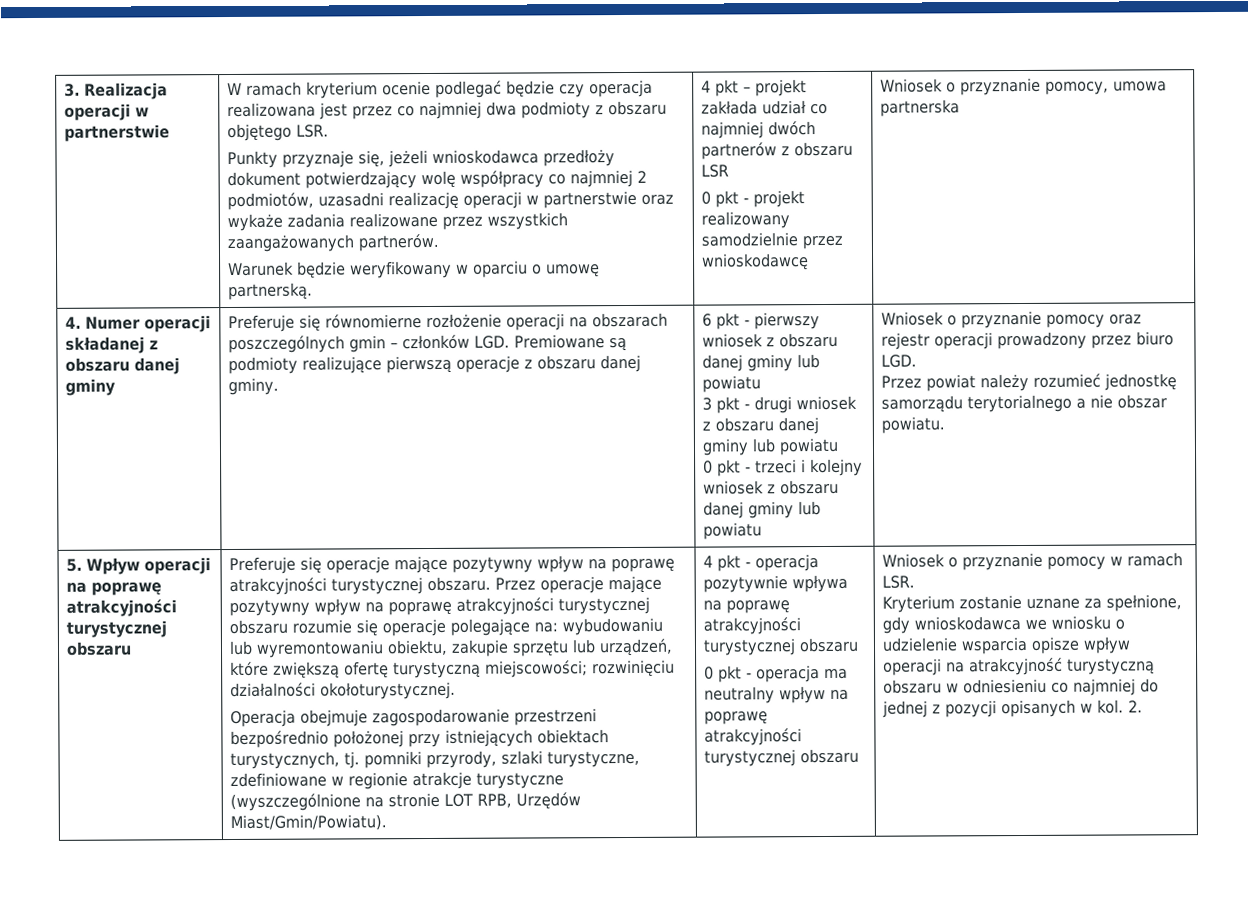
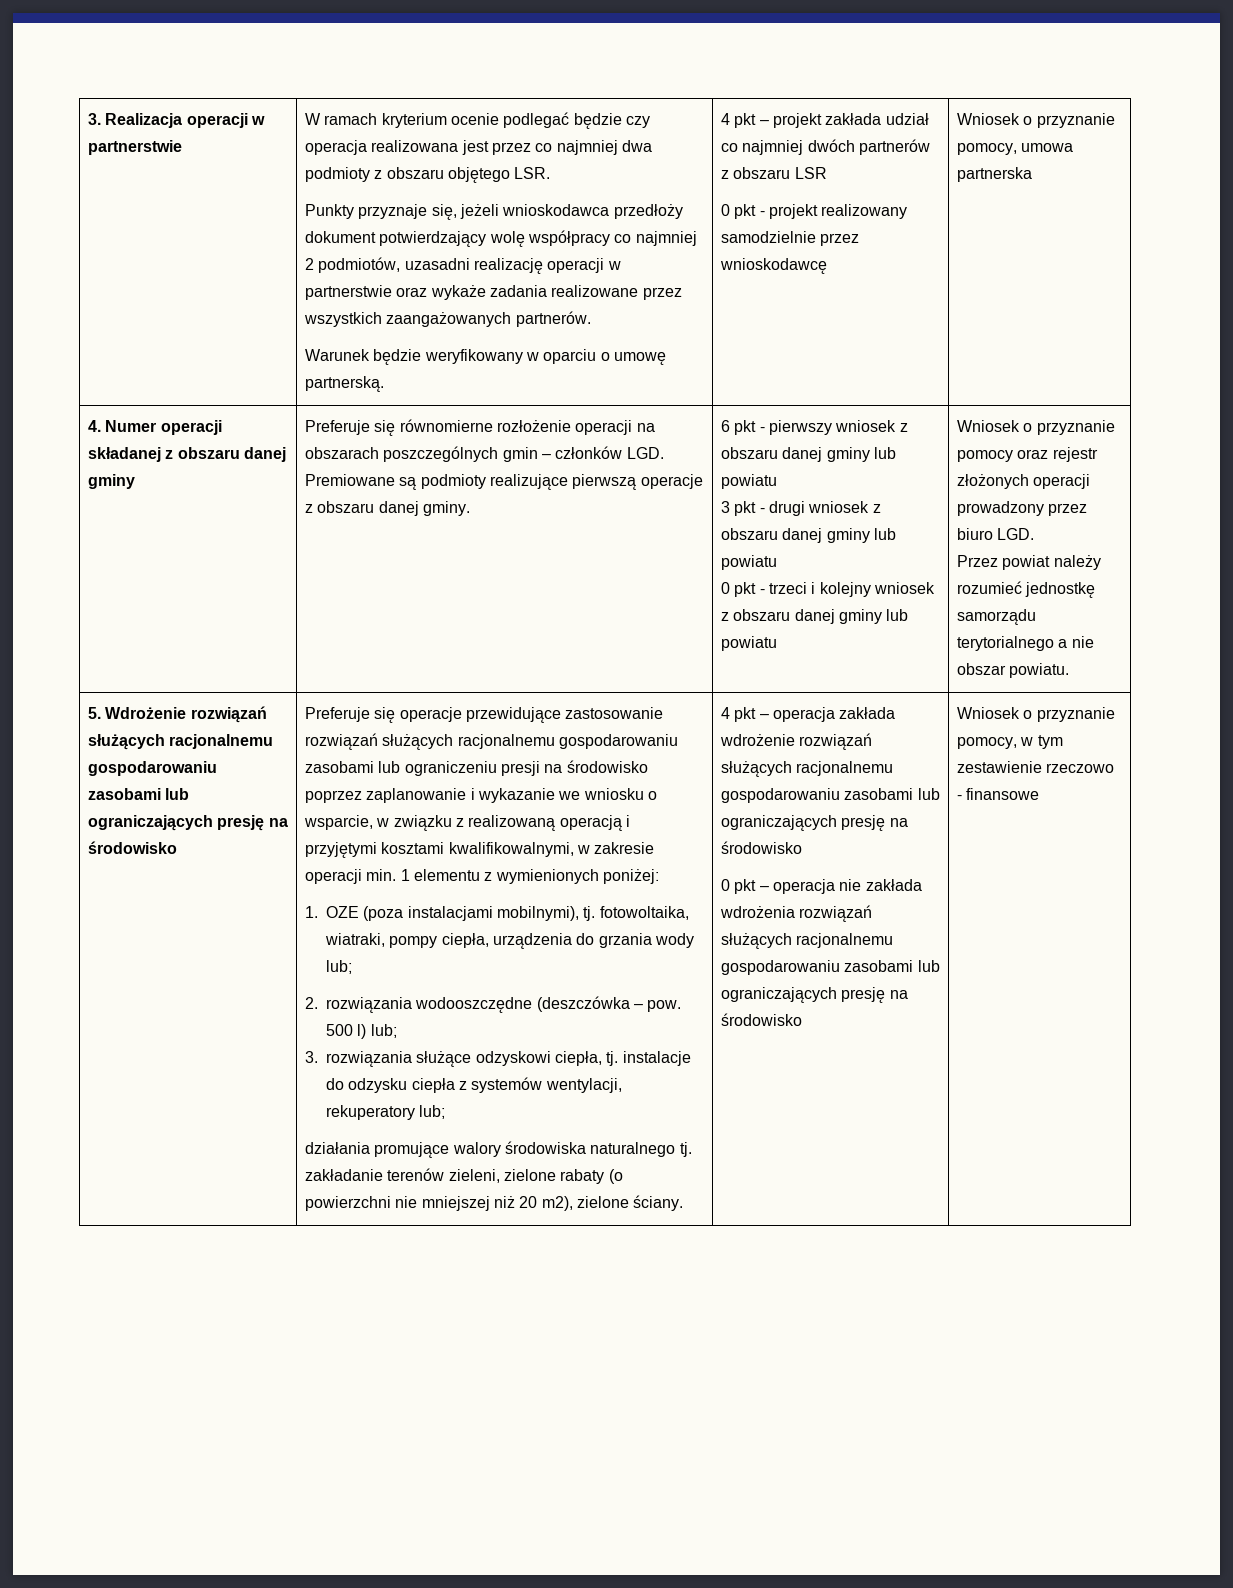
(931, 341) none -> [956,474,1029,489] złożonych
[86,557,212,575] [66,582,163,596] [66,599,178,617] [66,620,168,638] [66,641,133,656] [229,555,676,575] [229,575,663,596] [229,596,651,617] [229,617,664,637] [229,638,674,658] [230,659,676,679] [230,681,457,700] [230,708,598,728] [230,729,610,749] [230,750,641,770] [230,771,565,790] [230,792,582,812] [230,814,388,832] [703,554,820,572] [703,574,849,593] [703,600,791,614] [703,617,802,635] [703,637,860,656] [704,665,849,683] [704,685,850,704] [704,711,769,725] [704,728,803,746] [704,748,860,767] [882,552,1184,571] [882,575,916,589] [882,594,1183,613] [882,615,1126,634] [882,636,1132,655] [883,657,1156,676] [883,678,1160,696] [882,699,1144,718] Wpływ operacji na poprawę atrakcyjności turystycznej obszaru | Preferuje się operacje mające pozytywny wpływ na poprawę atrakcyjności turystycznej obszaru. Przez operacje mające pozytywny wpływ na poprawę atrakcyjności turystycznej obszaru rozumie się operacje polegające na: wybudowaniu lub wyremontowaniu obiektu, zakupie sprzętu lub urządzeń, które zwiększą ofertę turystyczną miejscowości; rozwinięciu działalności okołoturystycznej. // Operacja obejmuje zagospodarowanie przestrzeni bezpośrednio położonej przy istniejących obiektach turystycznych, tj. pomniki przyrody, szlaki turystyczne, zdefiniowane w regionie atrakcje turystyczne (wyszczególnione na stronie LOT RPB, Urzędów Miast/Gmin/Powiatu). | 4 pkt - operacja pozytywnie wpływa na poprawę atrakcyjności turystycznej obszaru // 0 pkt - operacja ma neutralny wpływ na poprawę atrakcyjności turystycznej obszaru | Wniosek o przyznanie pomocy w ramach LSR. // Kryterium zostanie uznane za spełnione, gdy wnioskodawca we wniosku o udzielenie wsparcia opisze wpływ operacji na atrakcyjność turystyczną obszaru w odniesieniu co najmniej do jednej z pozycji opisanych w kol. 2. -> [105,706,267,723] [87,734,274,750] [87,761,217,776] [87,788,190,800] [87,815,288,831] [87,841,177,854] [304,707,664,723] [304,733,678,750] [304,760,648,776] [304,788,657,803] [303,815,630,831] [304,842,655,858] [304,869,659,884] [304,906,689,921] [324,933,694,949] [325,960,352,974] [304,996,682,1013] [325,1024,397,1039] [304,1051,691,1067] [325,1077,622,1093] [325,1105,446,1120] [304,1141,692,1158] [304,1168,623,1184] [304,1195,684,1211] [720,707,896,722] [719,733,873,750] [720,761,894,777] [720,788,940,803] [720,815,908,831] [720,841,802,854] [720,879,922,894] [719,905,873,922] [720,933,894,949] [720,960,940,975] [720,987,908,1003] [720,1013,802,1026] [956,707,1115,722] [956,735,1063,749] [956,761,1115,773] [956,788,1040,800] Wdrożenie rozwiązań służących racjonalnemu gospodarowaniu zasobami lub ograniczających presję na środowisko | Preferuje się operacje przewidujące zastosowanie rozwiązań służących racjonalnemu gospodarowaniu zasobami lub ograniczeniu presji na środowisko poprzez zaplanowanie i wykazanie we wniosku o wsparcie, w związku z realizowaną operacją i przyjętymi kosztami kwalifikowalnymi, w zakresie operacji min. 1 elementu z wymienionych poniżej: // 1. OZE (poza instalacjami mobilnymi), tj. fotowoltaika, wiatraki, pompy ciepła, urządzenia do grzania wody lub; // 2. rozwiązania wodooszczędne (deszczówka – pow. 500 l) lub; // 3. rozwiązania służące odzyskowi ciepła, tj. instalacje do odzysku ciepła z systemów wentylacji, rekuperatory lub; // działania promujące walory środowiska naturalnego tj. zakładanie terenów zieleni, zielone rabaty (o powierzchni nie mniejszej niż 20 m2), zielone ściany. | 4 pkt – operacja zakłada wdrożenie rozwiązań służących racjonalnemu gospodarowaniu zasobami lub ograniczających presję na środowisko // 0 pkt – operacja nie zakłada wdrożenia rozwiązań służących racjonalnemu gospodarowaniu zasobami lub ograniczających presję na środowisko | Wniosek o przyznanie pomocy, w tym zestawienie rzeczowo - finansowe

